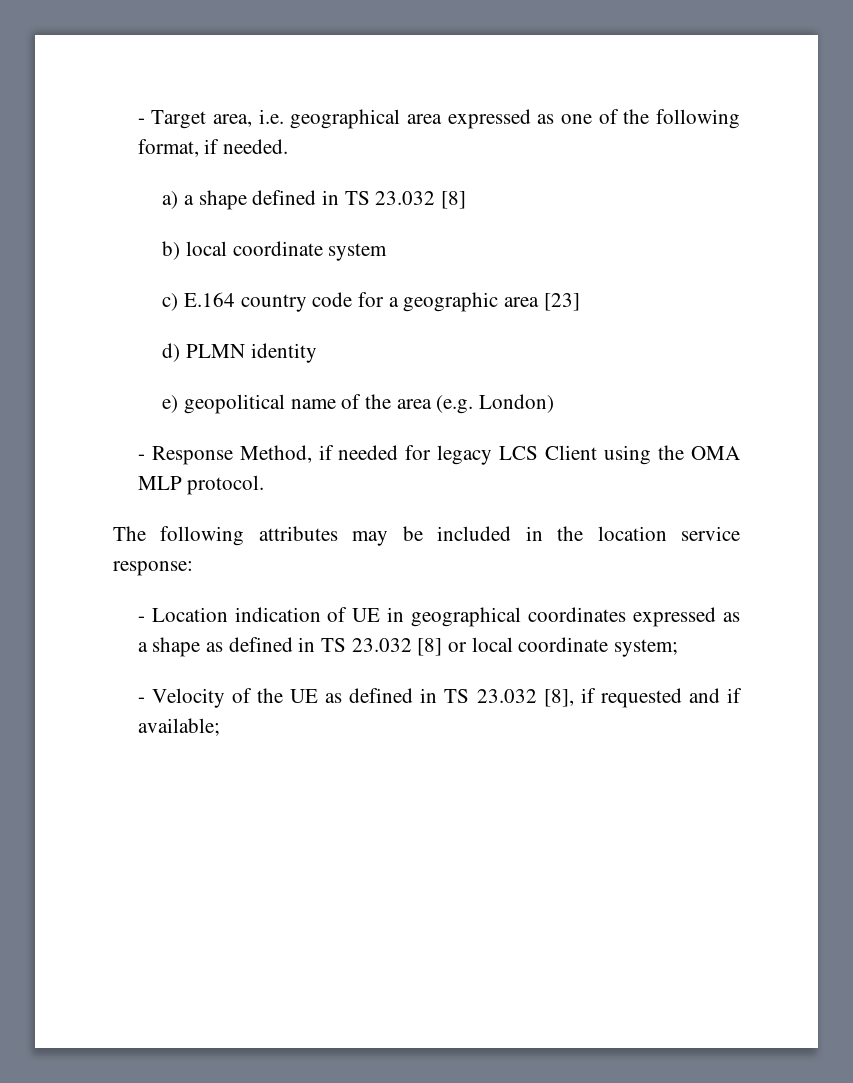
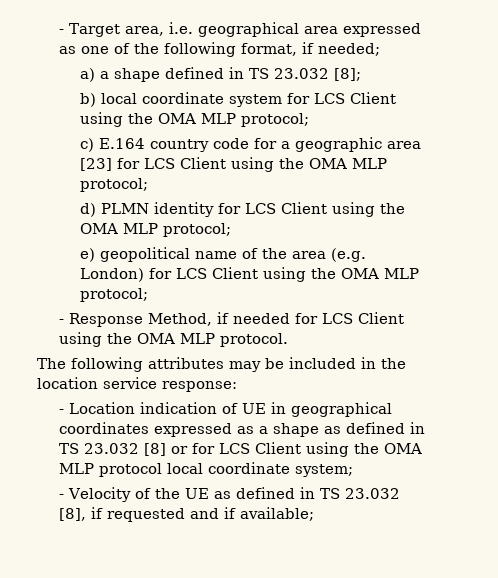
[223,139,289,154] needed. -> [317,43,380,56] needed;
[441,191,467,209] [8] -> [334,68,362,81] [8];
(388, 252) none -> [287,92,397,104] [80,112,310,127] for LCS Client using the OMA MLP protocol;
[162,343,317,363] // d) PLMN identity -> [117,157,388,172] [80,178,149,192] [80,202,406,217] [80,223,232,237] for LCS Client using the OMA MLP protocol; // d) PLMN identity for LCS Client using the OMA MLP protocol;
(555, 403) none -> [149,267,420,282] [80,288,149,302] for LCS Client using the OMA MLP protocol;
[437,445,493,465] legacy -> (318, 318) none
(468, 647) none -> [191,442,422,457] [58,463,162,477] for LCS Client using the OMA MLP protocol

